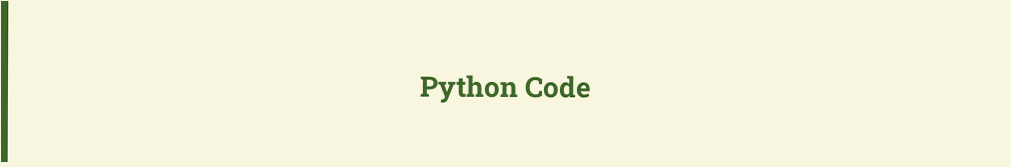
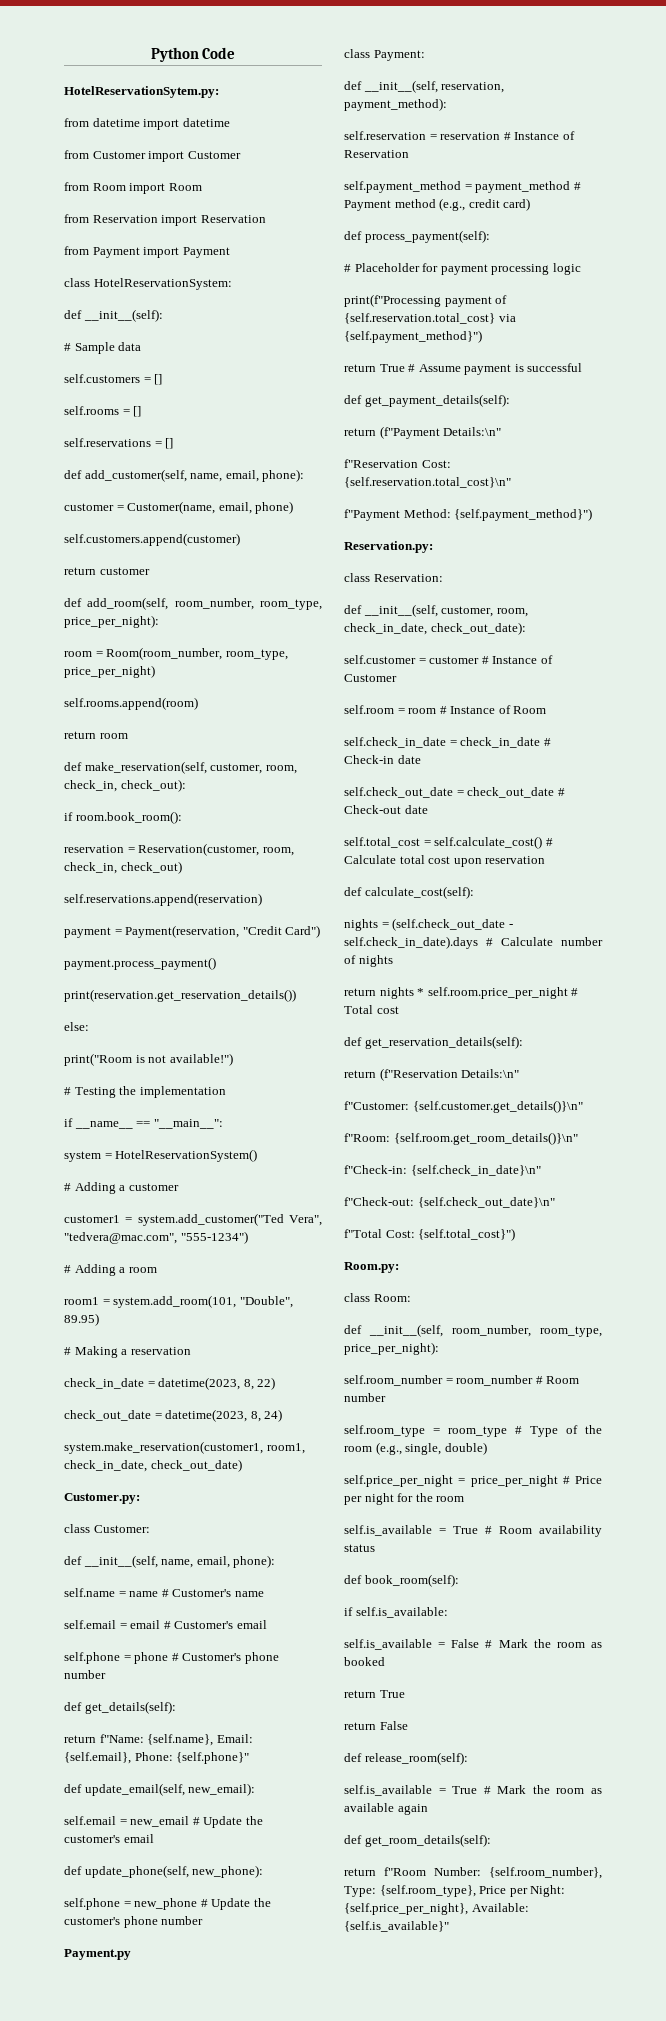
(593, 87) none -> [64,86,219,98] [64,118,230,130] [64,150,241,162] [64,182,202,194] [64,214,266,226] [64,246,230,258] [64,278,232,290] [64,309,163,322] [64,342,142,354] [64,374,163,385] [64,406,142,417] [64,438,174,449] [64,469,305,482] [64,501,294,514] [64,533,240,546] [64,567,150,575] [64,597,322,610] [64,615,159,628] [64,647,288,660] [64,665,155,678] [64,697,198,710] [64,731,128,739] [64,761,297,774] [64,779,186,792] [64,811,182,824] [64,843,294,856] [64,861,182,874] [64,893,262,906] [64,925,321,938] [64,957,216,970] [64,989,296,1002] [64,1022,89,1031] [64,1053,233,1066] [64,1086,226,1098] [64,1118,223,1129] [64,1149,258,1162] [64,1182,179,1194] [64,1213,322,1226] [64,1231,248,1244] [64,1264,157,1276] [64,1295,293,1308] [64,1313,99,1326] [64,1346,191,1358] [64,1377,276,1390] [64,1409,283,1422] [64,1441,305,1454] [64,1459,242,1472] [64,1493,140,1504] [64,1524,150,1533] [64,1555,276,1568] [64,1588,264,1597] [64,1620,267,1629] [64,1652,279,1664] [64,1670,106,1679] [64,1701,176,1714] [64,1734,253,1746] [64,1752,250,1764] [64,1783,256,1796] [64,1816,263,1828] [64,1834,154,1843] [64,1865,264,1878] [64,1898,271,1910] [64,1916,204,1928] [64,1949,131,1960] [344,49,425,61] [344,80,505,93] [344,98,447,111] [344,131,575,140] [344,150,409,158] [344,181,581,193] [344,198,531,211] [344,230,490,243] [344,263,581,275] [344,294,508,307] [344,313,516,324] [344,330,482,343] [344,363,583,375] [344,394,510,407] [344,426,502,439] [344,459,451,468] [344,477,511,488] [344,508,593,521] [344,541,433,553] [344,573,443,582] [344,604,528,617] [344,622,526,635] [344,655,553,664] [344,674,397,682] [344,705,547,714] [344,737,551,748] [344,755,421,764] [344,787,565,798] [344,805,428,814] [344,836,553,849] [344,855,546,867] [344,886,474,899] [344,918,513,931] [344,936,603,949] [344,955,393,967] [344,987,579,999] [344,1005,399,1014] [344,1036,523,1049] [344,1068,520,1081] [344,1100,583,1113] [344,1132,578,1145] [344,1165,541,1176] [344,1197,555,1208] [344,1228,516,1241] [344,1262,399,1273] [344,1293,411,1302] [344,1324,602,1337] [344,1342,439,1355] [344,1375,580,1386] [344,1393,386,1402] [344,1425,602,1437] [344,1442,487,1455] [344,1475,602,1487] [344,1493,465,1505] [344,1525,602,1537] [344,1544,375,1552] [344,1574,459,1587] [344,1607,448,1618] [344,1639,602,1650] [344,1657,385,1666] [344,1690,405,1698] [344,1721,408,1730] [344,1752,468,1765] [344,1785,602,1796] [344,1803,428,1815] [344,1834,491,1847] [344,1867,602,1879] [344,1885,566,1897] [344,1903,529,1915] [344,1921,449,1932] // HotelReservationSytem.py: // from datetime import datetime // from Customer import Customer // from Room import Room // from Reservation import Reservation // from Payment import Payment // class HotelReservationSystem: // def __init__(self): // # Sample data // self.customers = [] // self.rooms = [] // self.reservations = [] // def add_customer(self, name, email, phone): // customer = Customer(name, email, phone) // self.customers.append(customer) // return customer // def add_room(self, room_number, room_type, price_per_night): // room = Room(room_number, room_type, price_per_night) // self.rooms.append(room) // return room // def make_reservation(self, customer, room, check_in, check_out): // if room.book_room(): // reservation = Reservation(customer, room, check_in, check_out) // self.reservations.append(reservation) // payment = Payment(reservation, "Credit Card") // payment.process_payment() // print(reservation.get_reservation_details()) // else: // print("Room is not available!") // # Testing the implementation // if __name__ == "__main__": // system = HotelReservationSystem() // # Adding a customer // customer1 = system.add_customer("Ted Vera", "tedvera@mac.com", "555-1234") // # Adding a room // room1 = system.add_room(101, "Double", 89.95) // # Making a reservation // check_in_date = datetime(2023, 8, 22) // check_out_date = datetime(2023, 8, 24) // system.make_reservation(customer1, room1, check_in_date, check_out_date) // Customer.py: // class Customer: // def __init__(self, name, email, phone): // self.name = name # Customer's name // self.email = email # Customer's email // self.phone = phone # Customer's phone number // def get_details(self): // return f"Name: {self.name}, Email: {self.email}, Phone: {self.phone}" // def update_email(self, new_email): // self.email = new_email # Update the customer's email // def update_phone(self, new_phone): // self.phone = new_phone # Update the customer's phone number // Payment.py // class Payment: // def __init__(self, reservation, payment_method): // self.reservation = reservation # Instance of Reservation // self.payment_method = payment_method # Payment method (e.g., credit card) // def process_payment(self): // # Placeholder for payment processing logic // print(f"Processing payment of {self.reservation.total_cost} via {self.payment_method}") // return True # Assume payment is successful // def get_payment_details(self): // return (f"Payment Details:\n" // f"Reservation Cost: {self.reservation.total_cost}\n" // f"Payment Method: {self.payment_method}") // Reservation.py: // class Reservation: // def __init__(self, customer, room, check_in_date, check_out_date): // self.customer = customer # Instance of Customer // self.room = room # Instance of Room // self.check_in_date = check_in_date # Check-in date // self.check_out_date = check_out_date # Check-out date // self.total_cost = self.calculate_cost() # Calculate total cost upon reservation // def calculate_cost(self): // nights = (self.check_out_date - self.check_in_date).days # Calculate number of nights // return nights * self.room.price_per_night # Total cost // def get_reservation_details(self): // return (f"Reservation Details:\n" // f"Customer: {self.customer.get_details()}\n" // f"Room: {self.room.get_room_details()}\n" // f"Check-in: {self.check_in_date}\n" // f"Check-out: {self.check_out_date}\n" // f"Total Cost: {self.total_cost}") // Room.py: // class Room: // def __init__(self, room_number, room_type, price_per_night): // self.room_number = room_number # Room number // self.room_type = room_type # Type of the room (e.g., single, double) // self.price_per_night = price_per_night # Price per night for the room // self.is_available = True # Room availability status // def book_room(self): // if self.is_available: // self.is_available = False # Mark the room as booked // return True // return False // def release_room(self): // self.is_available = True # Mark the room as available again // def get_room_details(self): // return f"Room Number: {self.room_number}, Type: {self.room_type}, Price per Night: {self.price_per_night}, Available: {self.is_available}"

